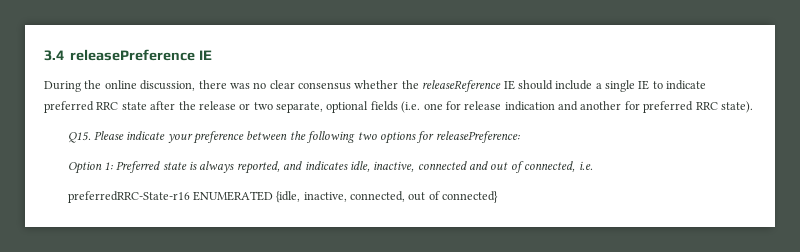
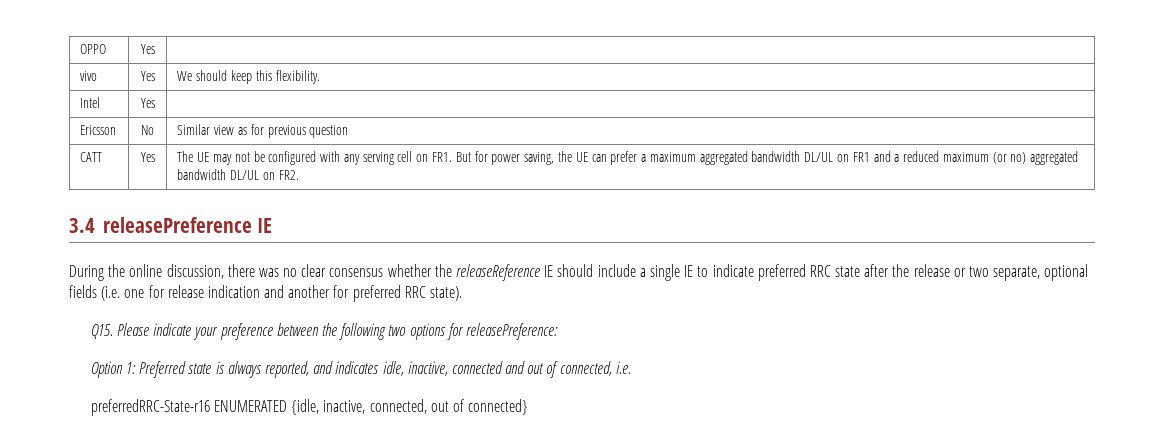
(44, 55) none -> [80,44,107,54] [140,44,155,54] [80,71,98,81] [140,71,155,81] [177,70,320,84] [80,97,101,108] [140,98,155,108] [80,125,117,135] [141,125,154,135] [177,124,349,138] [80,152,103,162] [140,152,155,162] [177,151,1079,165] [177,169,299,180] OPPO | Yes | // vivo | Yes | We should keep this flexibility. // Intel | Yes | // Ericsson | No | Similar view as for previous question // CATT | Yes | The UE may not be configured with any serving cell on FR1. But for power saving, the UE can prefer a maximum aggregated bandwidth DL/UL on FR1 and a reduced maximum (or no) aggregated bandwidth DL/UL on FR2. //

